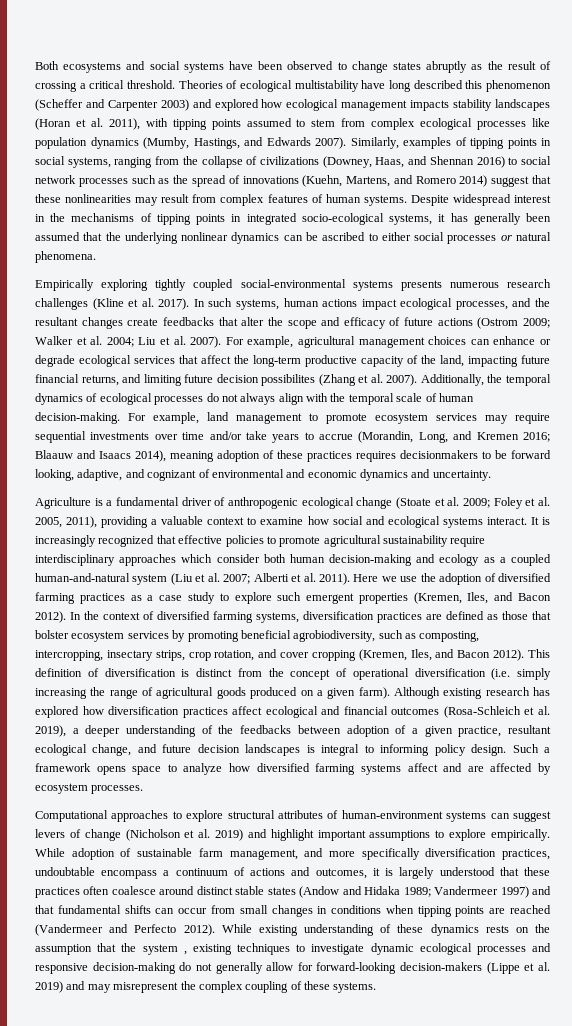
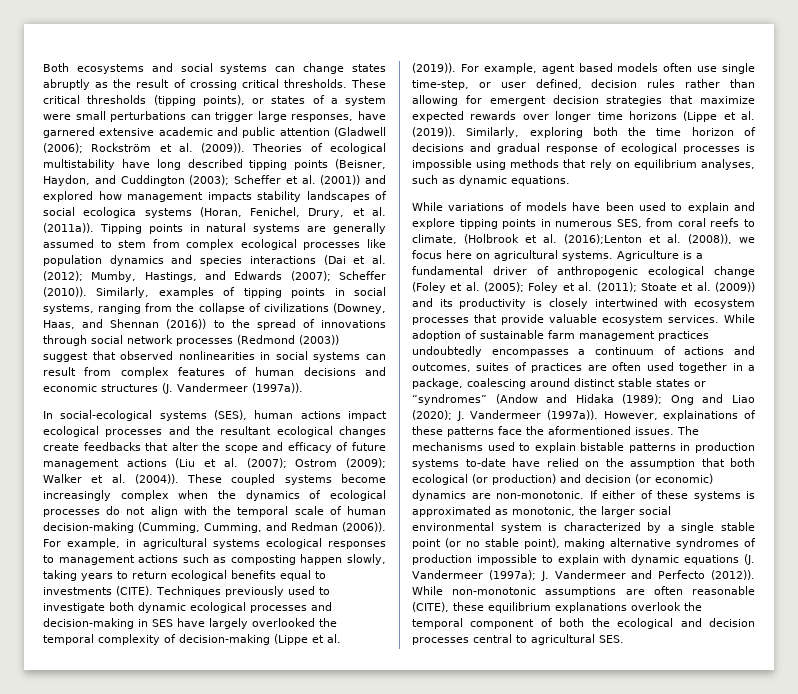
[229,61,347,70] have been observed to -> [275,66,296,72] can
[79,80,175,89] a critical threshold. -> [241,79,386,88] [43,95,386,106] [43,111,386,122] [43,127,387,138] [43,143,246,153] critical thresholds. These critical thresholds (tipping points), or states of a system were small perturbations can trigger large responses, have garnered extensive academic and public attention (Gladwell (2006); Rockström et al. (2009)).
[465,80,551,92] [35,99,189,111] this phenomenon (Scheffer and Carpenter 2003) -> [249,159,386,170] [43,175,361,186] tipping points (Beisner, Haydon, and Cuddington (2003); Scheffer et al. (2001))
[286,99,339,111] ecological -> (122, 195) none
[35,118,241,130] (Horan et al. 2011), with tipping points -> [375,191,387,200] [43,207,386,218] [43,223,386,234] of social ecologica systems (Horan, Fenichel, Drury, et al. (2011a)). Tipping points in natural systems are generally
[143,137,346,149] (Mumby, Hastings, and Edwards 2007). -> [171,255,387,266] [43,271,386,282] [43,287,87,297] and species interactions (Dai et al. (2012); Mumby, Hastings, and Edwards (2007); Scheffer (2010)).
[476,156,551,168] [35,175,551,187] [35,194,159,206] 2016) to social network processes such as the spread of innovations (Kuehn, Martens, and Romero 2014) suggest that these nonlinearities may -> [166,319,386,330] [43,335,339,346] [43,351,386,362] (2016)) to the spread of innovations through social network processes (Redmond (2003)) suggest that observed nonlinearities in social systems can
[363,194,551,206] [35,213,551,225] [35,232,551,244] [35,251,96,263] [35,279,551,291] [35,298,279,310] systems. Despite widespread interest in the mechanisms of tipping points in integrated socio-ecological systems, it has generally been assumed that the underlying nonlinear dynamics can be ascribed to either social processes or natural phenomena. // Empirically exploring tightly coupled social-environmental systems presents numerous research challenges (Kline et al. 2017). In such systems, -> [303,367,386,376] [43,383,303,394] [43,410,248,421] decisions and economic structures (J. Vandermeer (1997a)). // In social-ecological systems (SES),
[455,301,508,310] processes, -> [105,429,163,437] processes
(78, 321) none -> [276,426,333,437] ecological
[437,317,551,329] [35,336,552,348] [35,355,550,367] [35,374,552,386] actions (Ostrom 2009; Walker et al. 2004; Liu et al. 2007). For example, agricultural management choices can enhance or degrade ecological services that affect the long-term productive capacity of the land, impacting future financial returns, and limiting future decision possibilites (Zhang et al. 2007). Additionally, the temporal -> [43,458,387,469] [43,474,386,485] [43,490,236,501] management actions (Liu et al. (2007); Ostrom (2009); Walker et al. (2004)). These coupled systems become increasingly complex when the
[240,393,276,405] always -> (146, 511) none
[35,412,550,424] [35,431,550,443] [35,450,551,462] [35,469,491,481] decision-making. For example, land management to promote ecosystem services may require sequential investments over time and/or take years to accrue (Morandin, Long, and Kremen 2016; Blaauw and Isaacs 2014), meaning adoption of these practices requires decisionmakers to be forward looking, adaptive, and cognizant of environmental and economic dynamics and uncertainty. // -> [43,522,386,533] [43,538,386,549] [43,554,386,565] [43,570,326,581] [43,586,330,597] [43,602,332,613] [43,618,337,629] [43,634,341,645] [412,63,755,74] [412,79,755,90] [412,95,755,106] [412,111,755,122] [412,127,756,138] [412,143,755,154] [412,159,755,170] [412,175,570,186] [412,202,755,213] [412,218,755,229] [412,234,755,244] [412,250,613,261] decision-making (Cumming, Cumming, and Redman (2006)). For example, in agricultural systems ecological responses to management actions such as composting happen slowly, taking years to return ecological benefits equal to investments (CITE). Techniques previously used to investigate both dynamic ecological processes and decision-making in SES have largely overlooked the temporal complexity of decision-making (Lippe et al. (2019)). For example, agent based models often use single time-step, or user defined, decision rules rather than allowing for emergent decision strategies that maximize expected rewards over longer time horizons (Lippe et al. (2019)). Similarly, exploring both the time horizon of decisions and gradual response of ecological processes is impossible using methods that rely on equilibrium analyses, such as dynamic equations. // While variations of models have been used to explain and explore tipping points in numerous SES, from coral reefs to climate, (Holbrook et al. (2016);Lenton et al. (2008)), we focus here on agricultural systems.
[396,497,491,509] (Stoate et al. 2009; -> [412,282,525,293] (Foley et al. (2005);
[35,516,550,528] [35,535,486,547] [35,554,551,566] [35,573,551,585] [35,592,551,604] [35,611,551,623] [35,630,480,642] [35,649,551,661] [35,668,551,680] [35,687,550,699] [35,706,550,718] [35,725,551,737] [35,744,550,756] [35,763,552,775] [35,783,144,794] [35,810,551,822] [35,829,550,841] 2005, 2011), providing a valuable context to examine how social and ecological systems interact. It is increasingly recognized that effective policies to promote agricultural sustainability require interdisciplinary approaches which consider both human decision-making and ecology as a coupled human-and-natural system (Liu et al. 2007; Alberti et al. 2011). Here we use the adoption of diversified farming practices as a case study to explore such emergent properties (Kremen, Iles, and Bacon 2012). In the context of diversified farming systems, diversification practices are defined as those that bolster ecosystem services by promoting beneficial agrobiodiversity, such as composting, intercropping, insectary strips, crop rotation, and cover cropping (Kremen, Iles, and Bacon 2012). This definition of diversification is distinct from the concept of operational diversification (i.e. simply increasing the range of agricultural goods produced on a given farm). Although existing research has explored how diversification practices affect ecological and financial outcomes (Rosa-Schleich et al. 2019), a deeper understanding of the feedbacks between adoption of a given practice, resultant ecological change, and future decision landscapes is integral to informing policy design. Such a framework opens space to analyze how diversified farming systems affect and are affected by ecosystem processes. // Computational approaches to explore structural attributes of human-environment systems can suggest levers of change (Nicholson et al. 2019) and highlight important assumptions to explore empirically. -> [596,282,755,292] [412,298,755,309] [412,314,719,325] (2011); Stoate et al. (2009)) and its productivity is closely intertwined with ecosystem processes that provide valuable ecosystem services.
[229,848,550,860] [35,867,158,879] management, and more specifically diversification practices, undoubtable encompass -> [579,331,709,341] [412,346,569,357] management practices undoubtedly encompasses
[372,867,550,879] [35,886,156,898] it is largely understood that these practices often coalesce -> [476,362,755,373] [412,378,526,389] suites of practices are often used together in a package, coalescing
(296, 891) none -> [694,381,706,387] [412,394,487,405] or “syndromes”
[403,886,551,898] [35,905,551,917] [35,924,551,936] [35,943,551,955] [35,962,550,974] [35,981,377,993] 1989; Vandermeer 1997) and that fundamental shifts can occur from small changes in conditions when tipping points are reached (Vandermeer and Perfecto 2012). While existing understanding of these dynamics rests on the assumption that the system , existing techniques to investigate dynamic ecological processes and responsive decision-making do not generally allow for forward-looking decision-makers (Lippe et al. 2019) and may misrepresent the complex coupling of these systems. -> [622,394,755,405] [412,410,756,421] [412,426,699,437] [412,442,755,453] [412,458,755,469] [412,474,713,485] [412,490,755,501] [412,506,671,517] [412,522,755,533] [412,538,756,549] [412,554,755,565] [412,570,755,581] [412,586,755,597] [412,602,702,613] [412,618,755,629] [412,634,624,645] (1989); Ong and Liao (2020); J. Vandermeer (1997a)). However, explainations of these patterns face the aformentioned issues. The mechanisms used to explain bistable patterns in production systems to-date have relied on the assumption that both ecological (or production) and decision (or economic) dynamics are non-monotonic. If either of these systems is approximated as monotonic, the larger social environmental system is characterized by a single stable point (or no stable point), making alternative syndromes of production impossible to explain with dynamic equations (J. Vandermeer (1997a); J. Vandermeer and Perfecto (2012)). While non-monotonic assumptions are often reasonable (CITE), these equilibrium explanations overlook the temporal component of both the ecological and decision processes central to agricultural SES.

